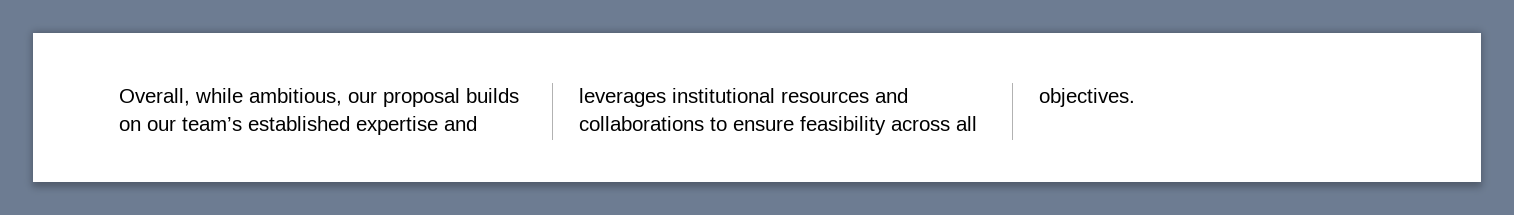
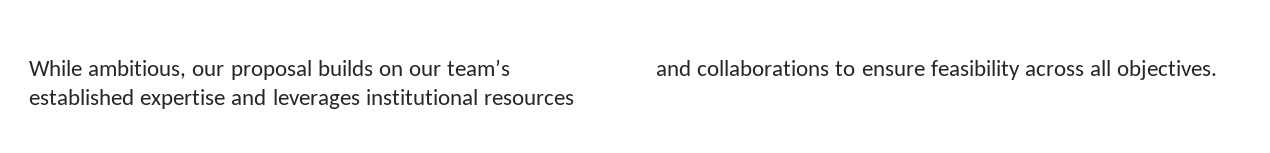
[119,88,243,106] Overall, while -> [29,60,82,76] While

